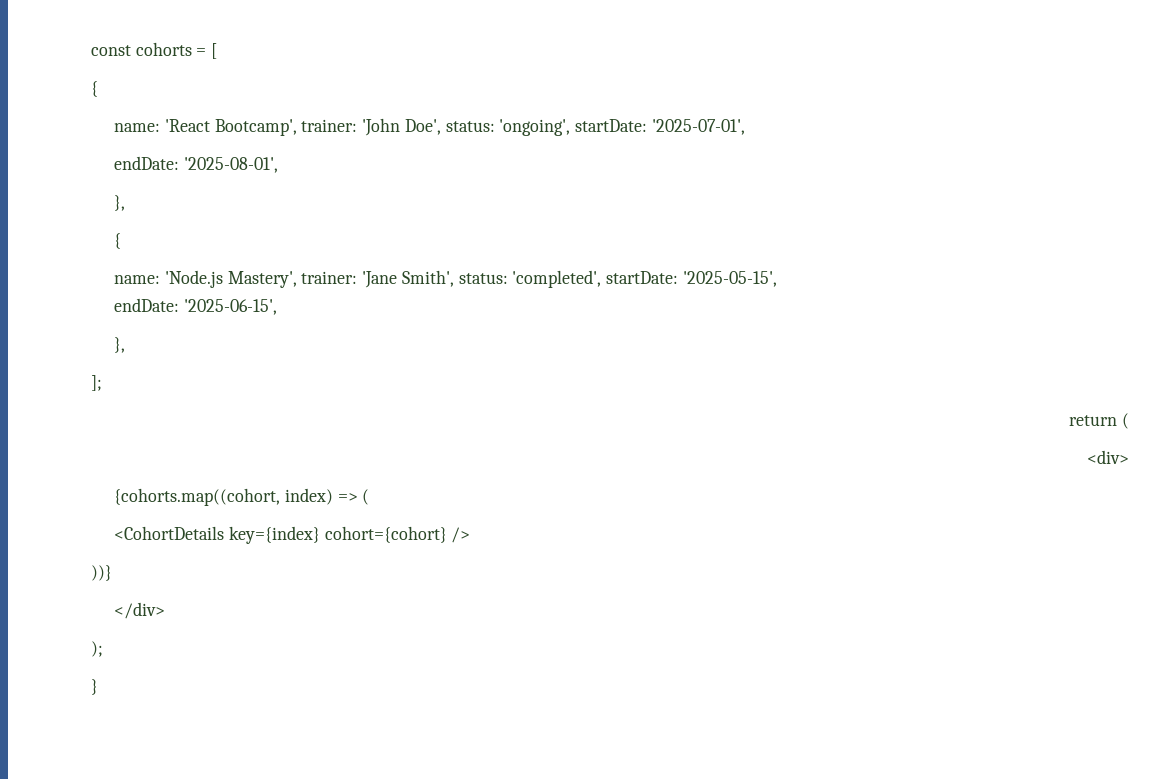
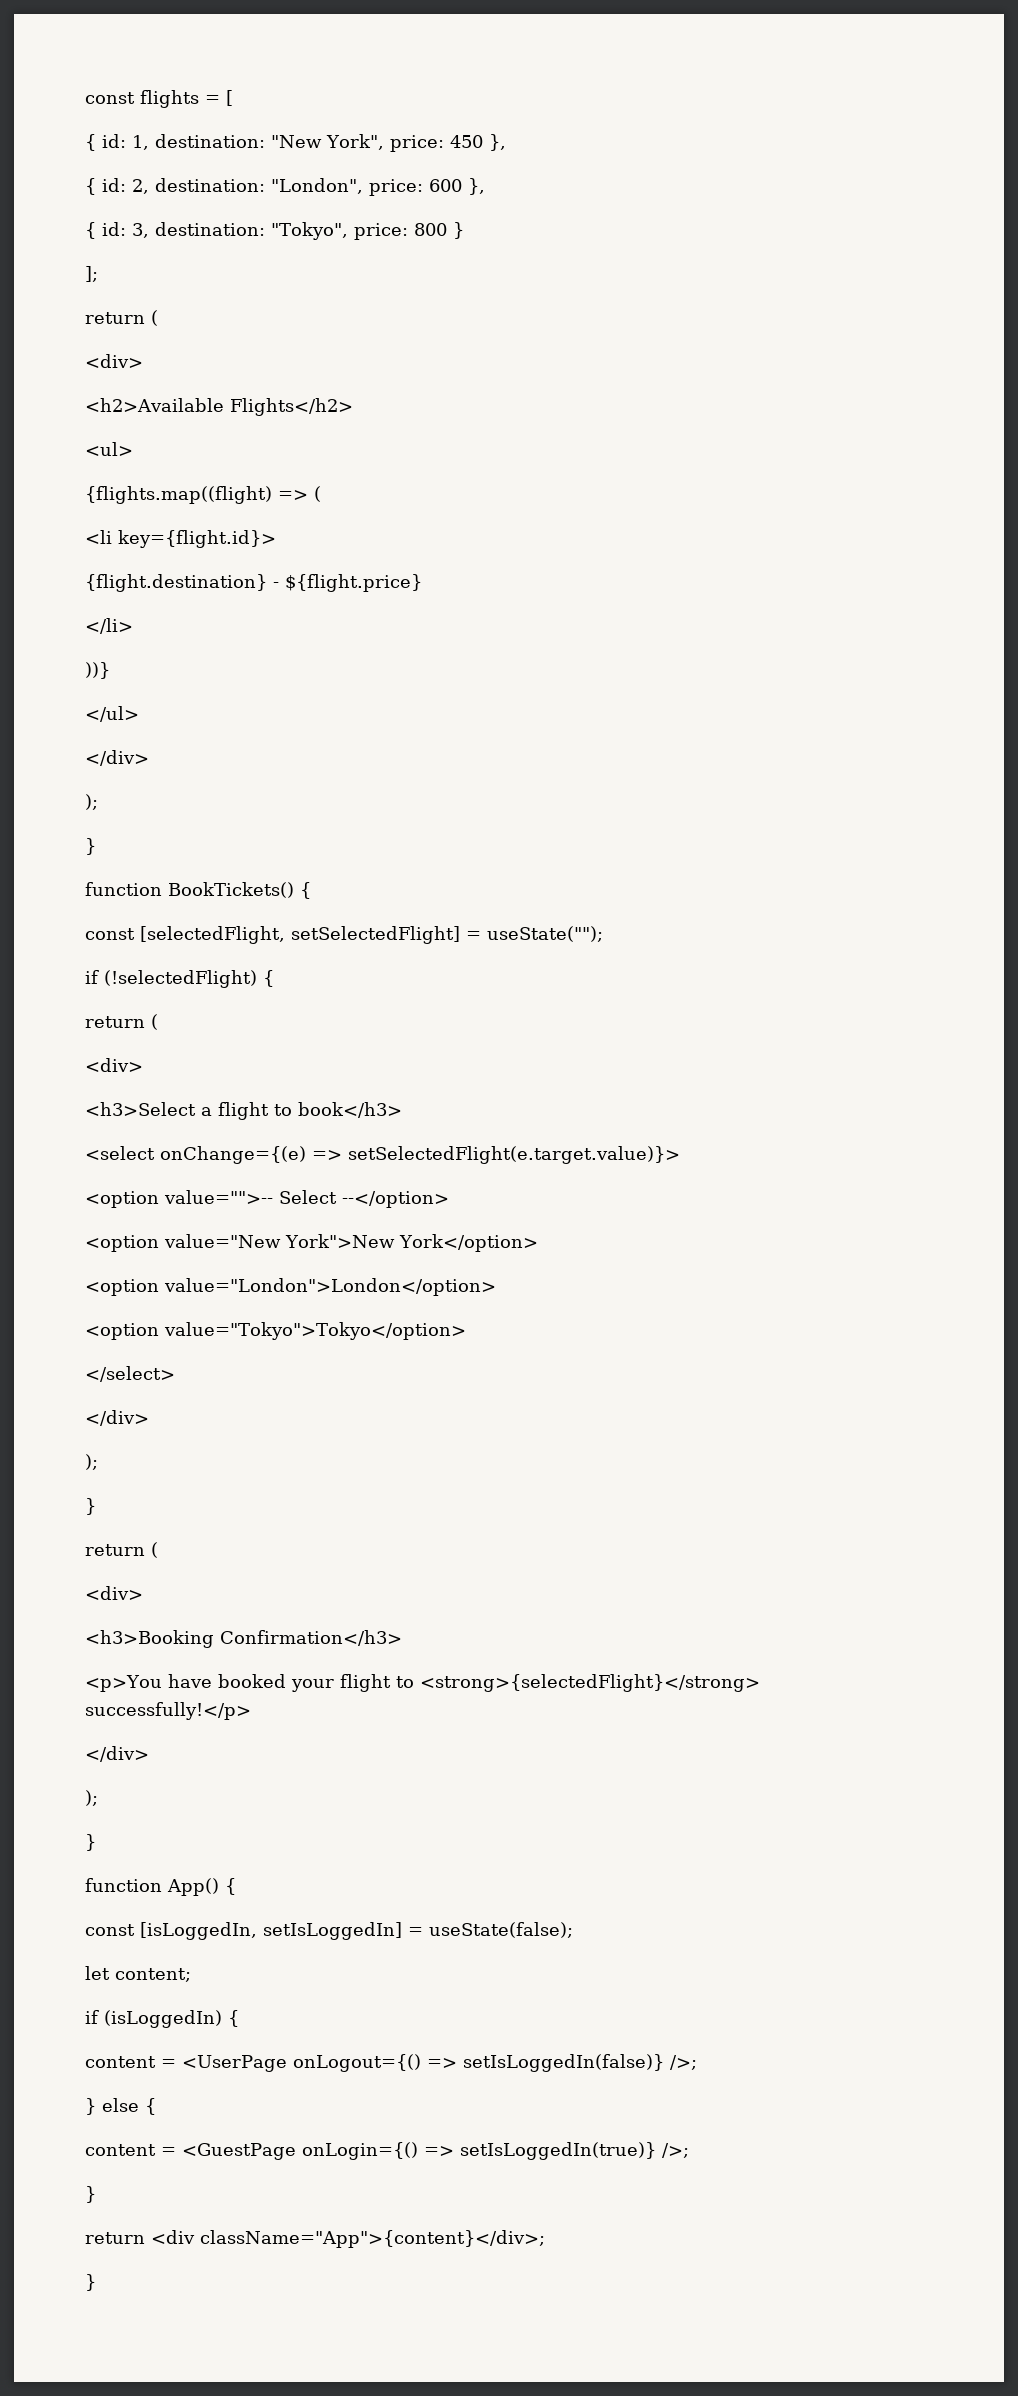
[91,42,192,56] const cohorts -> [85,90,199,108] const flights
[114,118,745,136] [114,156,279,173] [114,195,126,211] [114,233,122,249] [114,270,777,288] [114,298,278,315] [114,337,126,353] [91,375,102,391] [1069,413,1129,429] [1087,450,1129,464] [114,488,370,506] [114,526,471,544] // name: 'React Bootcamp', trainer: 'John Doe', status: 'ongoing', startDate: '2025-07-01', // endDate: '2025-08-01', // }, // { // name: 'Node.js Mastery', trainer: 'Jane Smith', status: 'completed', startDate: '2025-05-15', // endDate: '2025-06-15', // }, // ]; // return ( // <div> // {cohorts.map((cohort, index) => ( // <CohortDetails key={index} cohort={cohort} /> -> [102,134,506,152] [85,178,485,196] [85,222,464,240] [85,266,98,282] [85,310,158,326] [85,354,143,368] [85,398,353,416] [85,442,133,456] [85,486,321,504] [85,530,276,548] [85,574,422,592] [85,618,133,634] id: 1, destination: "New York", price: 450 }, // { id: 2, destination: "London", price: 600 }, // { id: 3, destination: "Tokyo", price: 800 } // ]; // return ( // <div> // <h2>Available Flights</h2> // <ul> // {flights.map((flight) => ( // <li key={flight.id}> // {flight.destination} - ${flight.price} // </li>
[114,602,166,619] [91,641,103,657] [91,679,98,695] // </div> // ); // } -> [85,706,139,722] [85,750,149,766] [85,794,98,810] [85,838,96,855] [85,882,311,899] [85,926,603,944] [85,970,274,988] [85,1014,158,1030] [85,1058,143,1072] [85,1102,402,1120] [85,1146,680,1164] [85,1190,449,1208] [85,1234,538,1252] [85,1278,496,1296] [85,1322,466,1340] [85,1366,175,1382] [85,1410,149,1426] [85,1454,98,1470] [85,1498,96,1515] [85,1542,158,1558] [85,1586,143,1600] [85,1630,402,1648] [85,1674,760,1692] [85,1702,251,1720] [85,1746,149,1762] [85,1790,98,1806] [85,1834,96,1851] [85,1878,236,1896] [85,1922,573,1940] [85,1966,191,1982] [85,2010,239,2028] [85,2054,697,2072] [85,2098,156,2115] [85,2142,689,2160] [85,2186,96,2203] [85,2230,545,2248] [85,2274,96,2291] // </ul> // </div> // ); // } // function BookTickets() { // const [selectedFlight, setSelectedFlight] = useState(""); // if (!selectedFlight) { // return ( // <div> // <h3>Select a flight to book</h3> // <select onChange={(e) => setSelectedFlight(e.target.value)}> // <option value="">-- Select --</option> // <option value="New York">New York</option> // <option value="London">London</option> // <option value="Tokyo">Tokyo</option> // </select> // </div> // ); // } // return ( // <div> // <h3>Booking Confirmation</h3> // <p>You have booked your flight to <strong>{selectedFlight}</strong> successfully!</p> // </div> // ); // } // function App() { // const [isLoggedIn, setIsLoggedIn] = useState(false); // let content; // if (isLoggedIn) { // content = <UserPage onLogout={() => setIsLoggedIn(false)} />; // } else { // content = <GuestPage onLogin={() => setIsLoggedIn(true)} />; // } // return <div className="App">{content}</div>; // }

